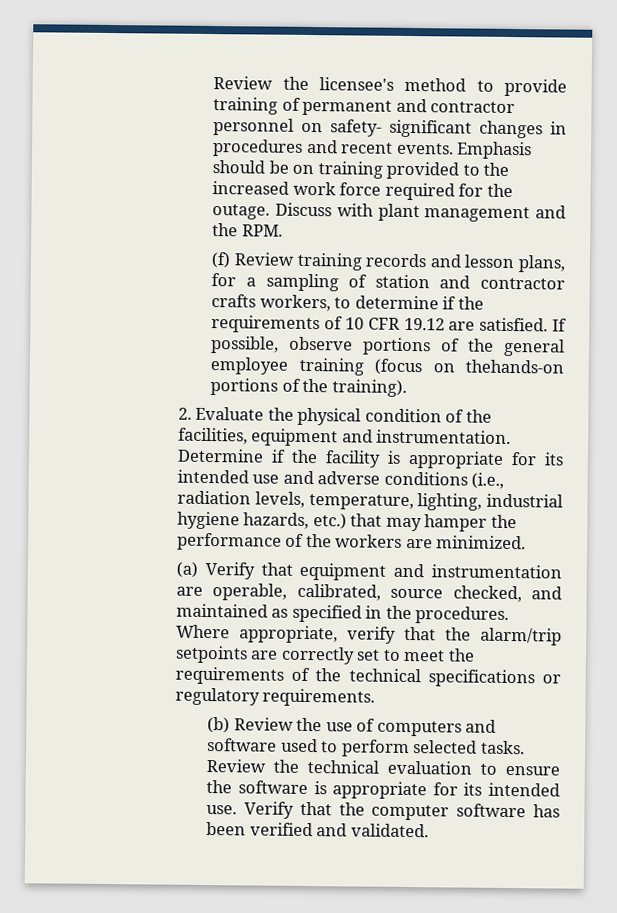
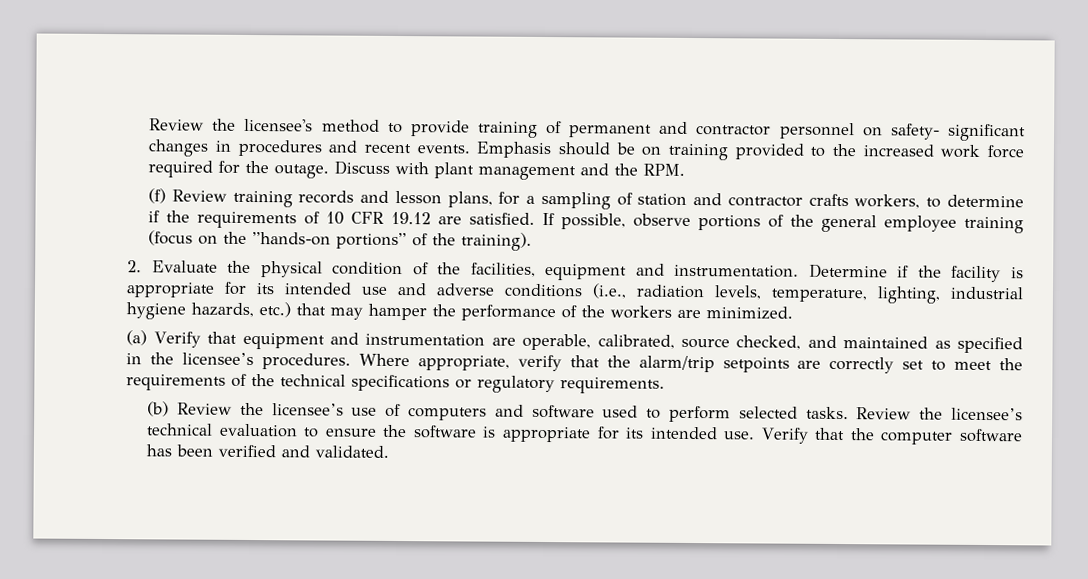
[465,359,564,374] [210,378,279,396] thehands-on portions -> [223,231,408,250] the ”hands-on portions”
(412, 612) none -> [182,352,255,366] licensee’s
(323, 724) none -> [271,403,344,416] licensee’s
(300, 766) none -> [951,407,1024,421] licensee’s

